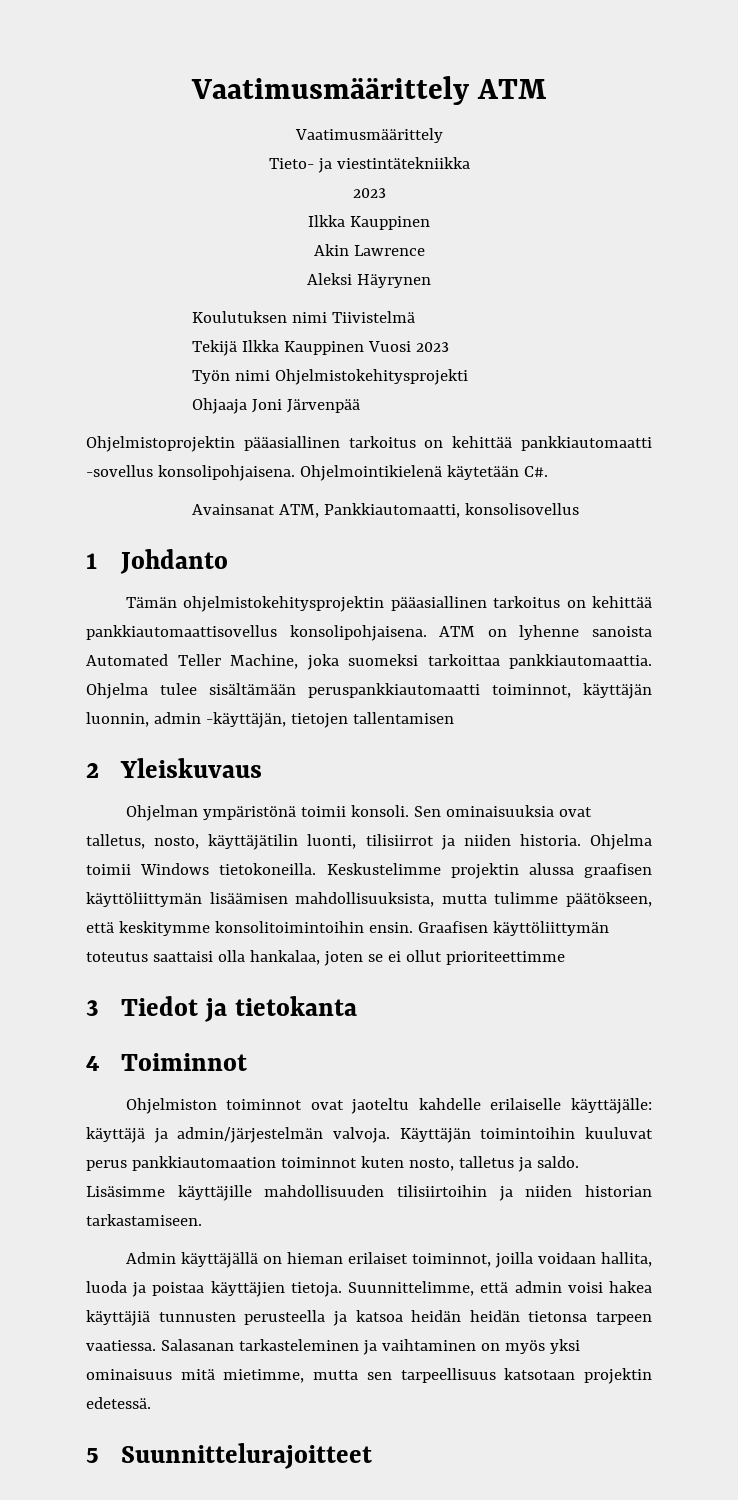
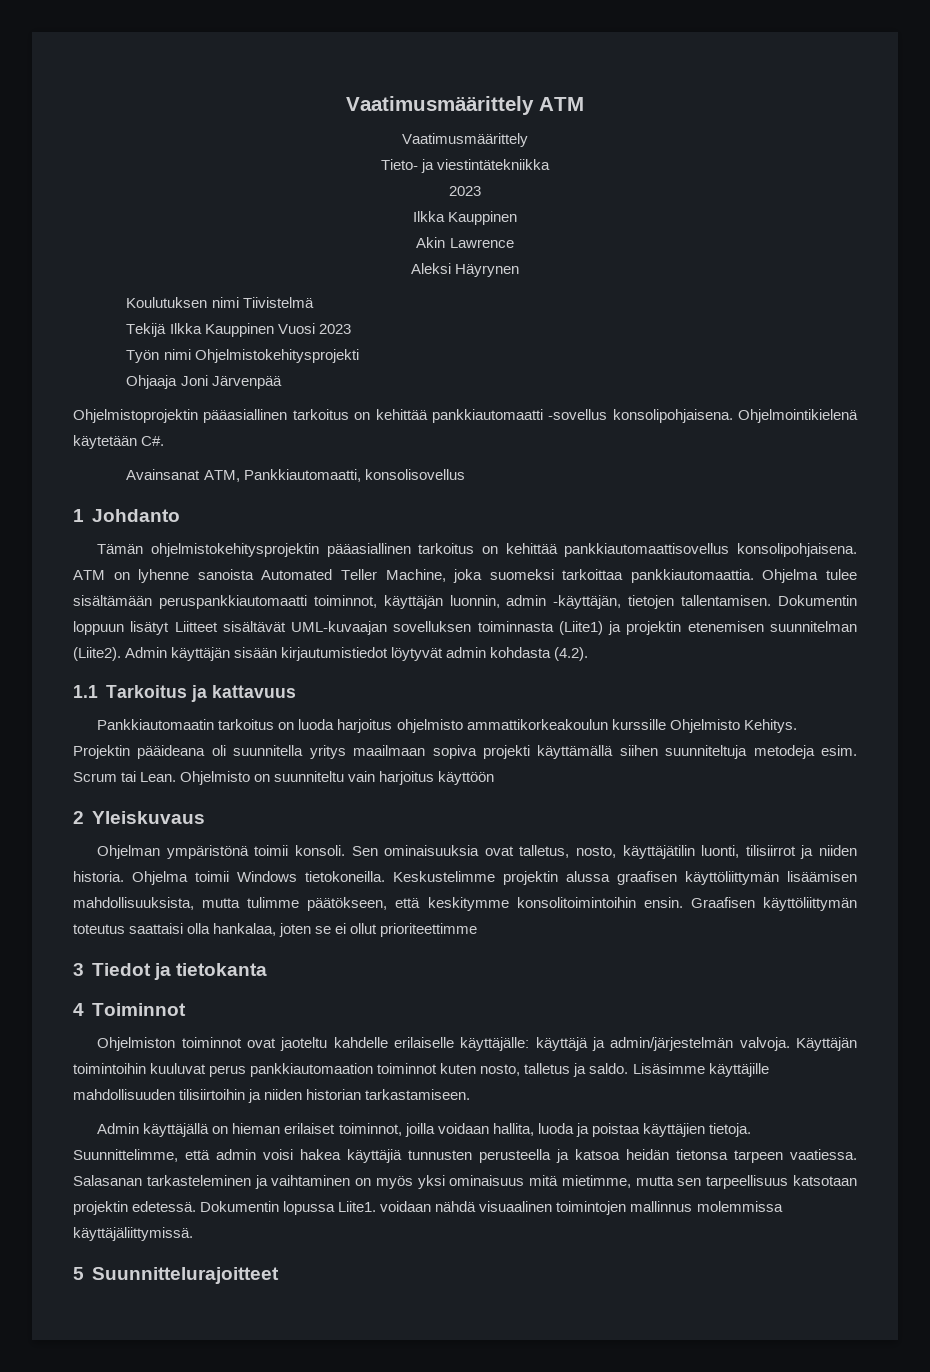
[352,712,454,724] tallentamisen -> [681,595,857,606] [73,621,857,635] [73,647,589,661] [73,685,296,702] [97,719,797,733] [73,745,857,759] [73,771,495,785] tallentamisen. Dokumentin loppuun lisätyt Liitteet sisältävät UML-kuvaajan sovelluksen toiminnasta (Liite1) ja projektin etenemisen suunnitelman (Liite2). Admin käyttäjän sisään kirjautumistiedot löytyvät admin kohdasta (4.2). // 1.1 Tarkoitus ja kattavuus // Pankkiautomaatin tarkoitus on luoda harjoitus ohjelmisto ammattikorkeakoulun kurssille Ohjelmisto Kehitys. Projektin pääideana oli suunnitella yritys maailmaan sopiva projekti käyttämällä siihen suunniteltuja metodeja esim. Scrum tai Lean. Ohjelmisto on suunniteltu vain harjoitus käyttöön
[469,1310,520,1322] heidän -> (669, 1154) none
(151, 1403) none -> [200,1201,783,1215] [73,1227,193,1241] Dokumentin lopussa Liite1. voidaan nähdä visuaalinen toimintojen mallinnus molemmissa käyttäjäliittymissä.

